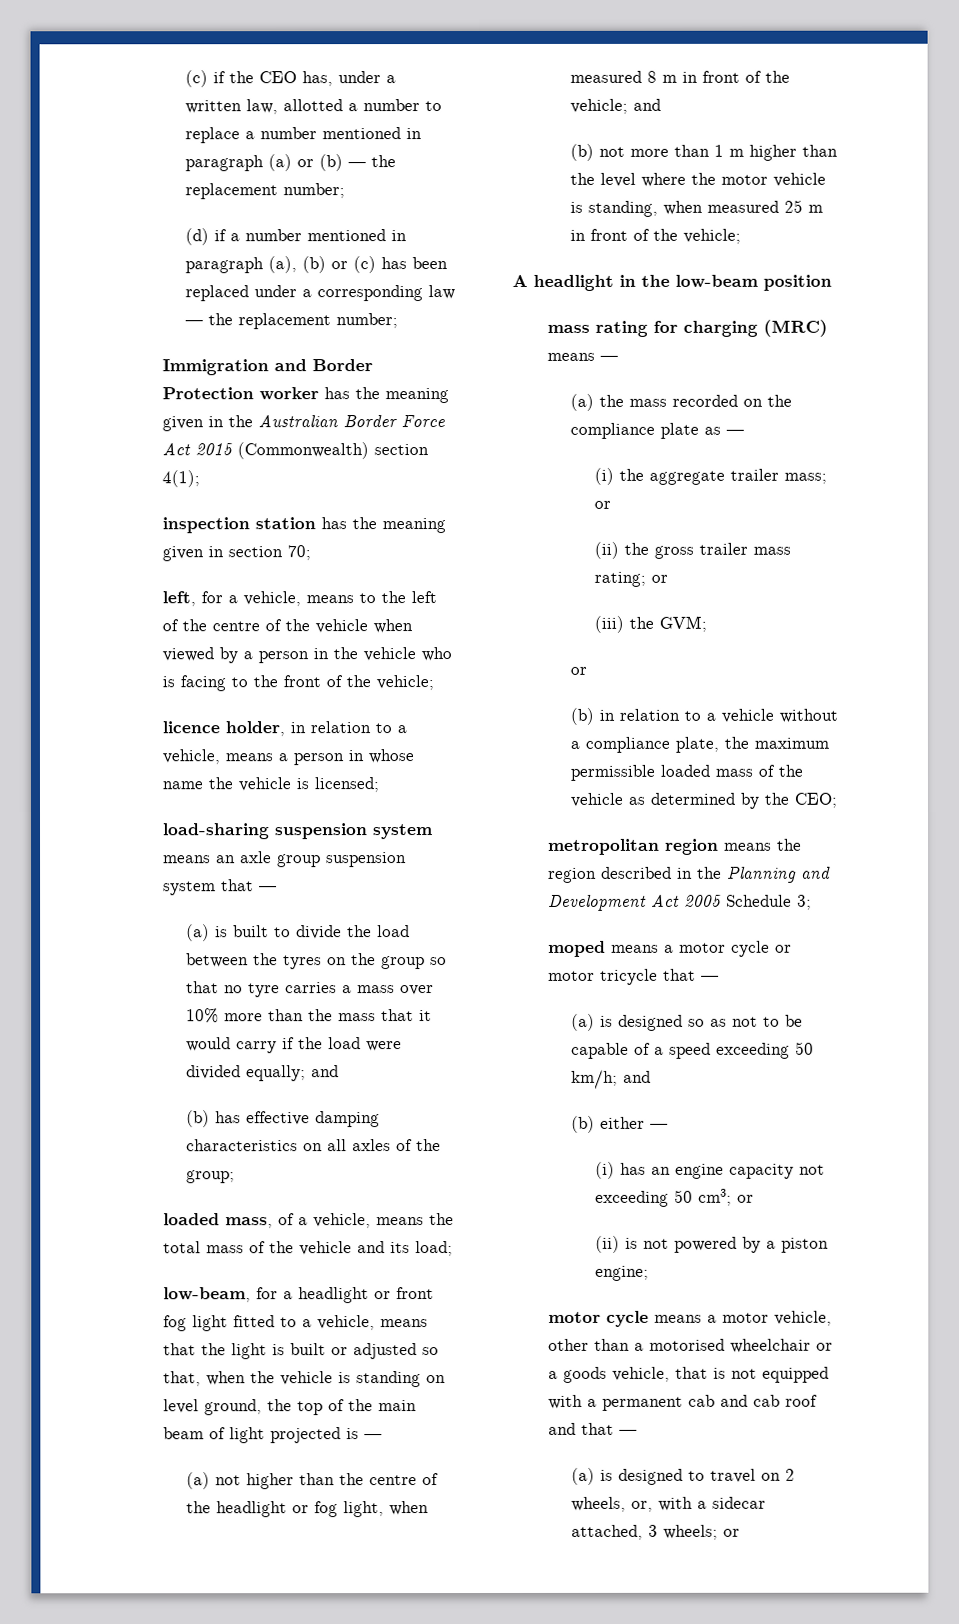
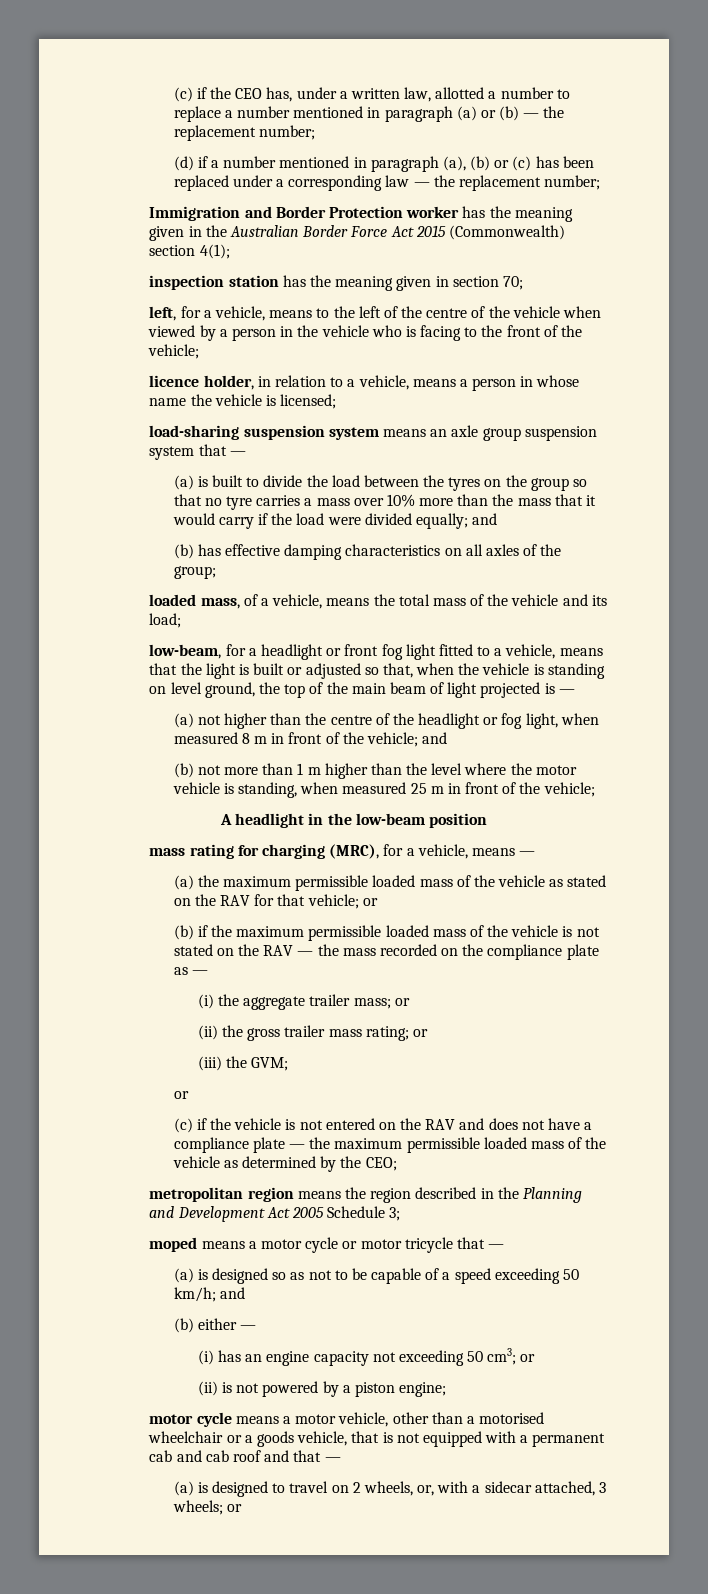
[763,319,829,337] (MRC) -> [329,844,468,859] (MRC), for a vehicle,
(625, 400) none -> [222,875,607,891] [173,894,378,909] [173,925,600,941] [173,944,339,956] maximum permissible loaded mass of the vehicle as stated on the RAV for that vehicle; or // (b) if the maximum permissible loaded mass of the vehicle is not stated on the RAV — the
[570,707,839,725] [570,736,720,753] (b) in relation to a vehicle without a compliance plate, -> [173,1118,593,1133] [173,1137,305,1153] (c) if the vehicle is not entered on the RAV and does not have a compliance plate —

